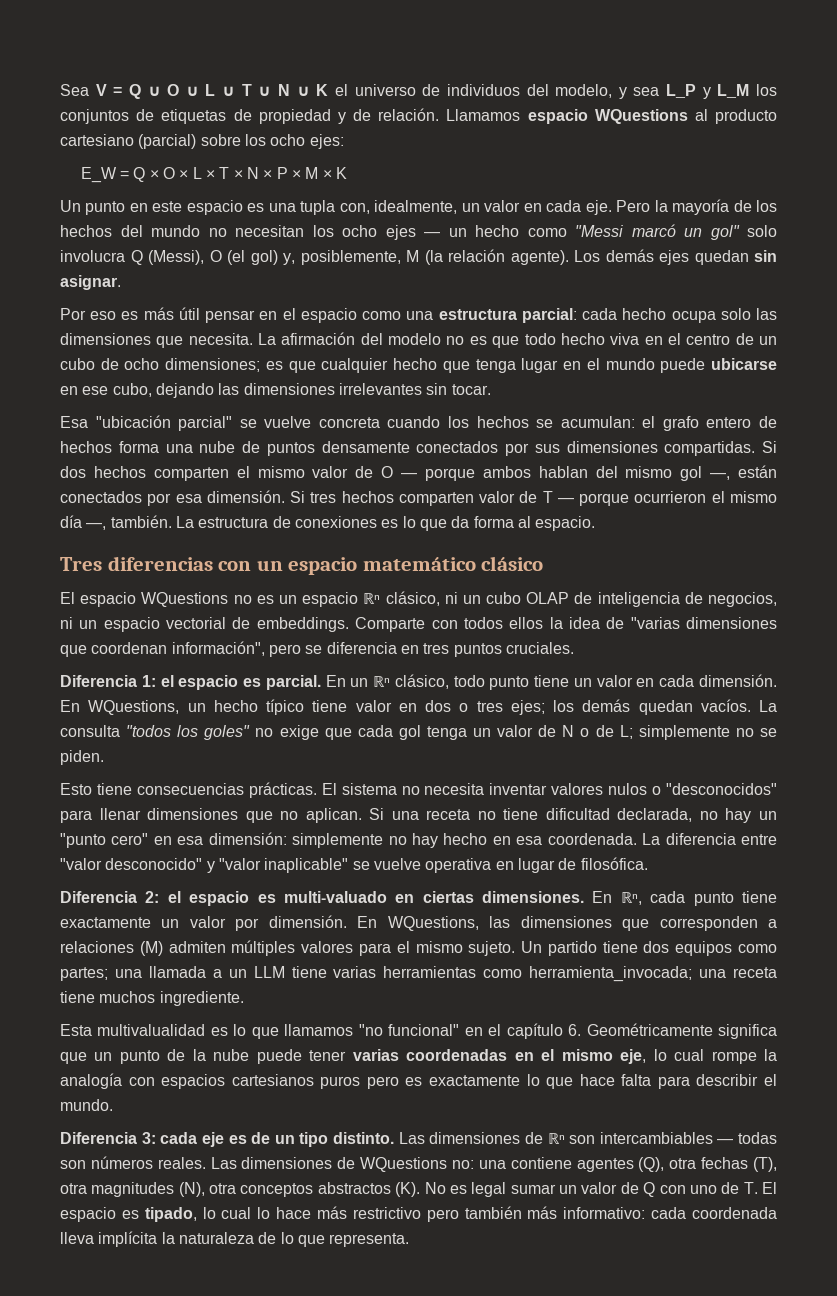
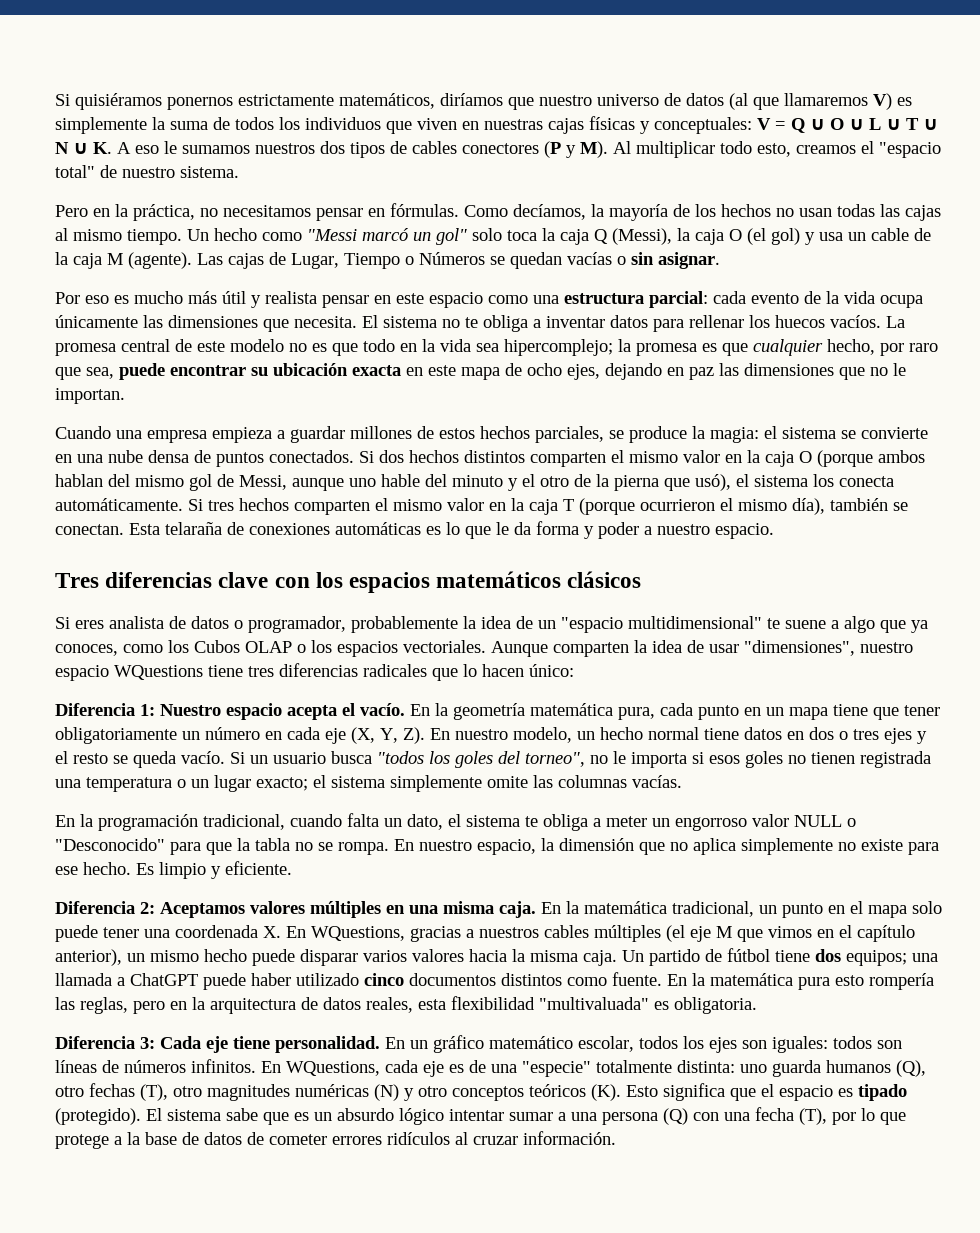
[60,84,89,96] Sea -> [55,93,912,110] [55,116,752,134] Si quisiéramos ponernos estrictamente matemáticos, diríamos que nuestro universo de datos (al que llamaremos V) es simplemente la suma de todos los individuos que viven en nuestras cajas físicas y conceptuales:
[316,84,777,99] [60,108,778,124] [60,134,344,149] [80,167,347,183] [60,200,651,215] K el universo de individuos del modelo, y sea L_P y L_M los conjuntos de etiquetas de propiedad y de relación. Llamamos espacio WQuestions al producto cartesiano (parcial) sobre los ocho ejes: // E_W = Q × O × L × T × N × P × M × K // Un punto en este espacio es una tupla con, idealmente, un valor en cada eje. Pero -> [93,141,941,158] [55,165,239,178] [55,203,586,221] K. A eso le sumamos nuestros dos tipos de cables conectores (P y M). Al multiplicar todo esto, creamos el "espacio total" de nuestro sistema. // Pero en la práctica, no necesitamos pensar en fórmulas. Como decíamos,
[120,225,467,240] del mundo no necesitan los ocho ejes — un -> [776,204,941,221] [55,228,209,245] no usan todas las cajas al mismo tiempo. Un
[60,249,749,265] involucra Q (Messi), O (el gol) y, posiblemente, M (la relación agente). Los demás ejes quedan -> [507,228,931,245] [55,252,626,269] toca la caja Q (Messi), la caja O (el gol) y usa un cable de la caja M (agente). Las cajas de Lugar, Tiempo o Números se quedan vacías o
(139, 315) none -> [134,291,183,304] mucho
[205,308,296,323] pensar en el -> [251,291,424,308] y realista pensar en este
[622,308,777,323] [60,332,383,348] hecho ocupa solo las dimensiones que necesita. La afirmación del -> [751,291,923,308] [55,315,905,332] [55,339,225,356] evento de la vida ocupa únicamente las dimensiones que necesita. El sistema no te obliga a inventar datos para rellenar los huecos vacíos. La promesa central de este
[560,333,778,345] [60,358,778,373] [60,383,491,398] [60,415,777,431] [60,441,159,453] hecho viva en el centro de un cubo de ocho dimensiones; es que cualquier hecho que tenga lugar en el mundo puede ubicarse en ese cubo, dejando las dimensiones irrelevantes sin tocar. // Esa "ubicación parcial" se vuelve concreta cuando los hechos se acumulan: el grafo entero de hechos forma -> [400,339,938,356] [55,363,906,380] [55,388,125,404] [55,426,928,443] [55,454,72,463] en la vida sea hipercomplejo; la promesa es que cualquier hecho, por raro que sea, puede encontrar su ubicación exacta en este mapa de ocho ejes, dejando en paz las dimensiones que no le importan. // Cuando una empresa empieza a guardar millones de estos hechos parciales, se produce la magia: el sistema se convierte en
(236, 447) none -> [148,450,189,463] densa
[321,441,777,456] [60,465,777,481] [60,490,777,506] [60,515,269,530] densamente conectados por sus dimensiones compartidas. Si dos hechos comparten el mismo valor de O — porque ambos hablan del mismo gol —, están conectados por esa dimensión. Si tres hechos comparten valor de T — porque ocurrieron el mismo día —, también. La estructura -> [269,450,925,467] [55,474,894,491] [55,498,908,515] [55,522,222,535] conectados. Si dos hechos distintos comparten el mismo valor en la caja O (porque ambos hablan del mismo gol de Messi, aunque uno hable del minuto y el otro de la pierna que usó), el sistema los conecta automáticamente. Si tres hechos comparten el mismo valor en la caja T (porque ocurrieron el mismo día), también se conectan. Esta telaraña
[381,516,447,531] es lo que -> [335,522,509,539] automáticas es lo que le
[517,516,531,528] al -> [584,522,710,539] y poder a nuestro
[218,556,544,575] [60,591,777,607] [60,617,777,632] [60,641,574,657] [60,674,777,690] [60,699,777,715] [60,725,777,740] [60,750,104,765] [60,782,777,798] [60,808,777,823] [60,832,778,848] [60,857,648,873] [60,891,777,906] [60,915,778,931] [60,940,778,956] [60,966,777,982] [60,991,244,1006] [60,1023,777,1039] [60,1049,777,1064] [60,1073,777,1089] [60,1099,113,1111] [60,1132,777,1147] [60,1156,777,1172] [60,1182,777,1197] [60,1206,777,1222] [60,1231,410,1247] con un espacio matemático clásico // El espacio WQuestions no es un espacio ℝⁿ clásico, ni un cubo OLAP de inteligencia de negocios, ni un espacio vectorial de embeddings. Comparte con todos ellos la idea de "varias dimensiones que coordenan información", pero se diferencia en tres puntos cruciales. // Diferencia 1: el espacio es parcial. En un ℝⁿ clásico, todo punto tiene un valor en cada dimensión. En WQuestions, un hecho típico tiene valor en dos o tres ejes; los demás quedan vacíos. La consulta "todos los goles" no exige que cada gol tenga un valor de N o de L; simplemente no se piden. // Esto tiene consecuencias prácticas. El sistema no necesita inventar valores nulos o "desconocidos" para llenar dimensiones que no aplican. Si una receta no tiene dificultad declarada, no hay un "punto cero" en esa dimensión: simplemente no hay hecho en esa coordenada. La diferencia entre "valor desconocido" y "valor inaplicable" se vuelve operativa en lugar de filosófica. // Diferencia 2: el espacio es multi-valuado en ciertas dimensiones. En ℝⁿ, cada punto tiene exactamente un valor por dimensión. En WQuestions, las dimensiones que corresponden a relaciones (M) admiten múltiples valores para el mismo sujeto. Un partido tiene dos equipos como partes; una llamada a un LLM tiene varias herramientas como herramienta_invocada; una receta tiene muchos ingrediente. // Esta multivalualidad es lo que llamamos "no funcional" en el capítulo 6. Geométricamente significa que un punto de la nube puede tener varias coordenadas en el mismo eje, lo cual rompe la analogía con espacios cartesianos puros pero es exactamente lo que hace falta para describir el mundo. // Diferencia 3: cada eje es de un tipo distinto. Las dimensiones de ℝⁿ son intercambiables — todas son números reales. Las dimensiones de WQuestions no: una contiene agentes (Q), otra fechas (T), otra magnitudes (N), otra conceptos abstractos (K). No es legal sumar un valor de Q con uno de T. El espacio es tipado, lo cual lo hace más restrictivo pero también más informativo: cada coordenada lleva implícita la naturaleza de lo que representa. -> [218,571,642,593] [55,616,928,633] [55,640,913,657] [55,663,574,681] [55,703,940,720] [55,727,927,744] [55,751,931,768] [55,775,682,792] [55,813,856,831] [55,838,939,855] [55,861,292,879] [55,901,942,918] [55,925,915,942] [55,948,938,966] [55,972,934,990] [55,996,757,1014] [55,1035,902,1053] [55,1059,926,1077] [55,1083,907,1101] [55,1107,906,1125] [55,1131,616,1149] clave con los espacios matemáticos clásicos // Si eres analista de datos o programador, probablemente la idea de un "espacio multidimensional" te suene a algo que ya conoces, como los Cubos OLAP o los espacios vectoriales. Aunque comparten la idea de usar "dimensiones", nuestro espacio WQuestions tiene tres diferencias radicales que lo hacen único: // Diferencia 1: Nuestro espacio acepta el vacío. En la geometría matemática pura, cada punto en un mapa tiene que tener obligatoriamente un número en cada eje (X, Y, Z). En nuestro modelo, un hecho normal tiene datos en dos o tres ejes y el resto se queda vacío. Si un usuario busca "todos los goles del torneo", no le importa si esos goles no tienen registrada una temperatura o un lugar exacto; el sistema simplemente omite las columnas vacías. // En la programación tradicional, cuando falta un dato, el sistema te obliga a meter un engorroso valor NULL o "Desconocido" para que la tabla no se rompa. En nuestro espacio, la dimensión que no aplica simplemente no existe para ese hecho. Es limpio y eficiente. // Diferencia 2: Aceptamos valores múltiples en una misma caja. En la matemática tradicional, un punto en el mapa solo puede tener una coordenada X. En WQuestions, gracias a nuestros cables múltiples (el eje M que vimos en el capítulo anterior), un mismo hecho puede disparar varios valores hacia la misma caja. Un partido de fútbol tiene dos equipos; una llamada a ChatGPT puede haber utilizado cinco documentos distintos como fuente. En la matemática pura esto rompería las reglas, pero en la arquitectura de datos reales, esta flexibilidad "multivaluada" es obligatoria. // Diferencia 3: Cada eje tiene personalidad. En un gráfico matemático escolar, todos los ejes son iguales: todos son líneas de números infinitos. En WQuestions, cada eje es de una "especie" totalmente distinta: uno guarda humanos (Q), otro fechas (T), otro magnitudes numéricas (N) y otro conceptos teóricos (K). Esto significa que el espacio es tipado (protegido). El sistema sabe que es un absurdo lógico intentar sumar a una persona (Q) con una fecha (T), por lo que protege a la base de datos de cometer errores ridículos al cruzar información.

